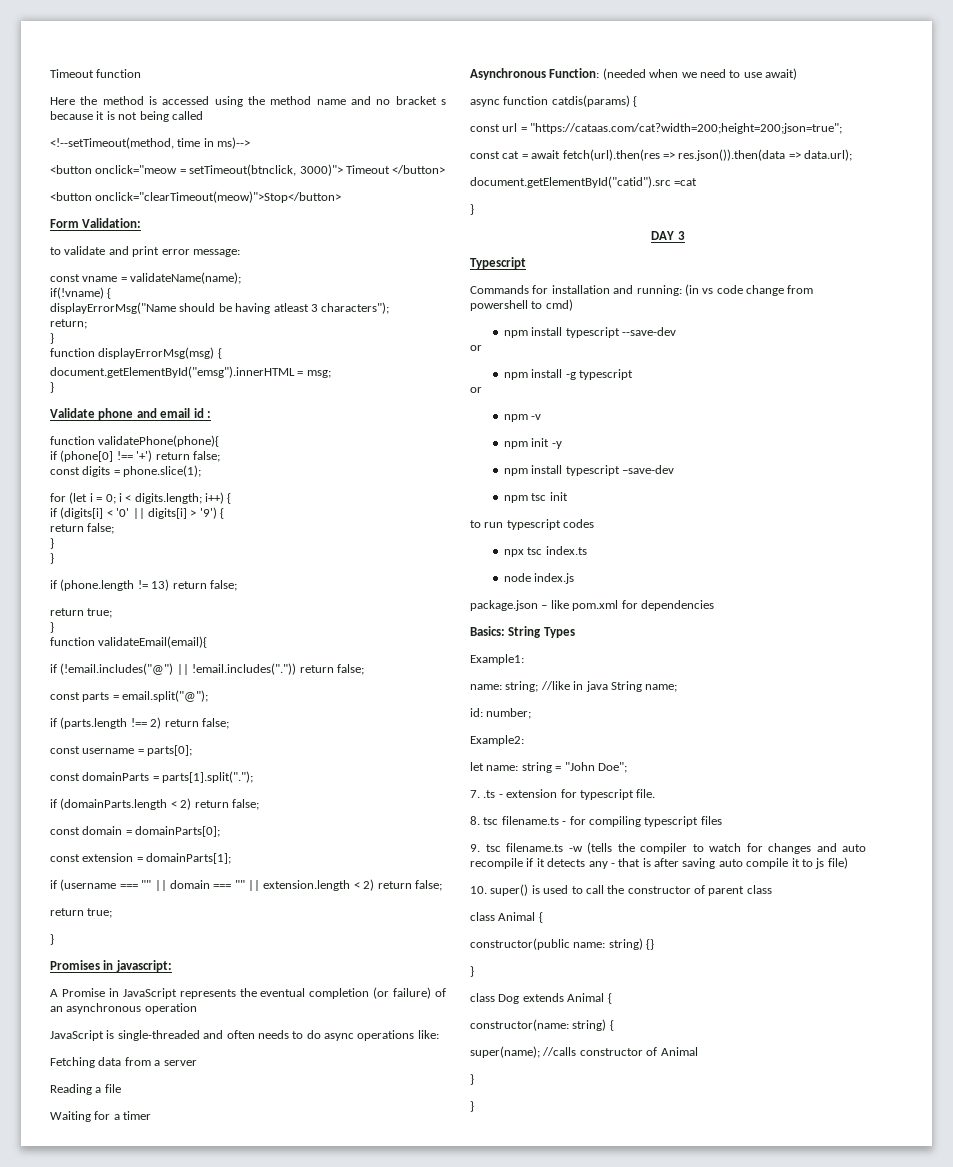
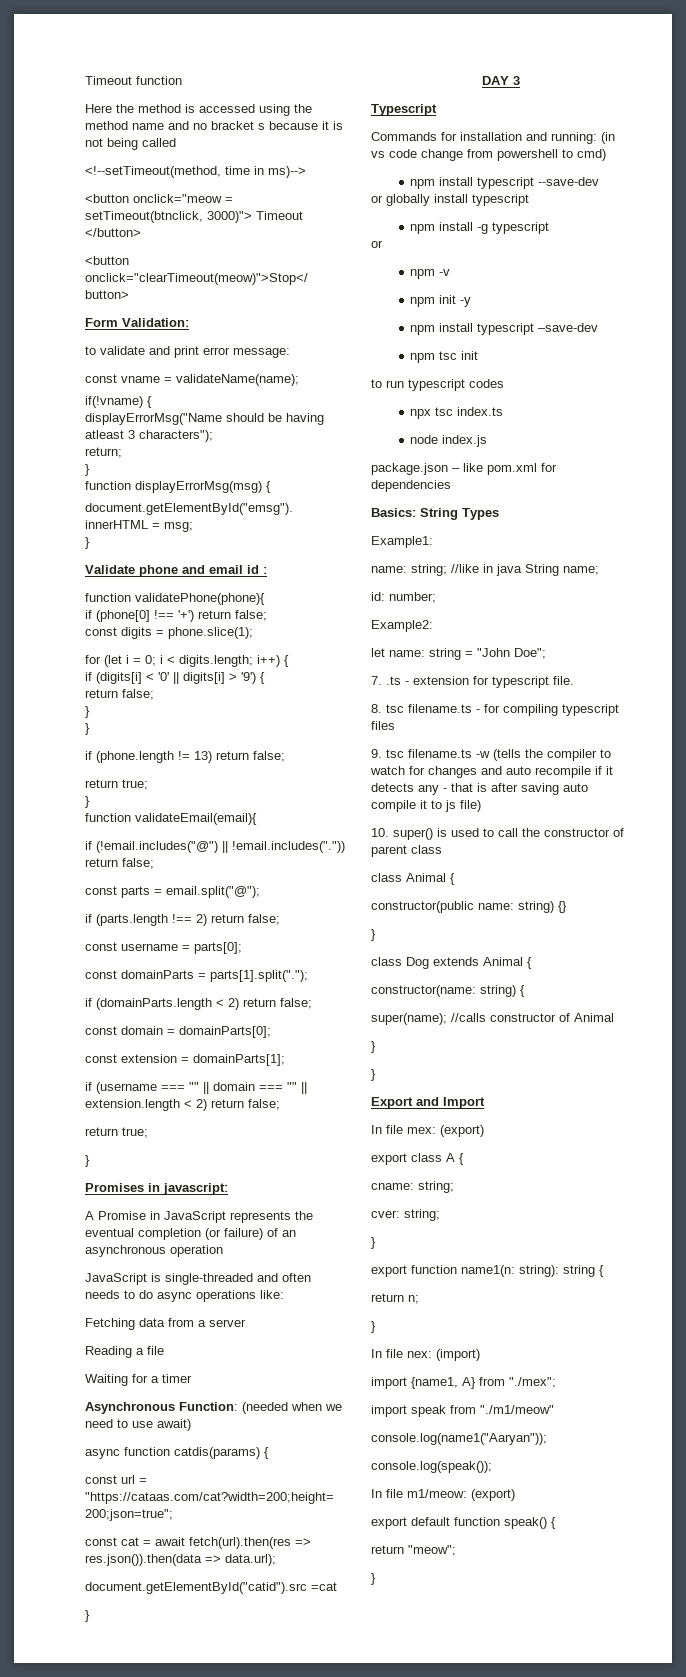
(482, 348) none -> [386,194,529,206] globally install typescript
(474, 1106) none -> [371,1097,485,1109] [371,1125,484,1137] [371,1153,464,1165] [371,1181,454,1193] [371,1209,440,1221] [371,1237,376,1249] [371,1265,604,1277] [371,1293,419,1304] [371,1321,376,1333] [371,1349,480,1361] [371,1377,556,1389] [371,1405,554,1417] [371,1433,547,1445] [371,1461,492,1473] [371,1489,515,1501] [371,1517,556,1529] [371,1545,456,1556] [371,1573,376,1585] // Export and Import // In file mex: (export) // export class A { // cname: string; // cver: string; // } // export function name1(n: string): string { // return n; // } // In file nex: (import) // import {name1, A} from "./mex"; // import speak from "./m1/meow" // console.log(name1("Aaryan")); // console.log(speak()); // In file m1/meow: (export) // export default function speak() { // return "meow"; // }

